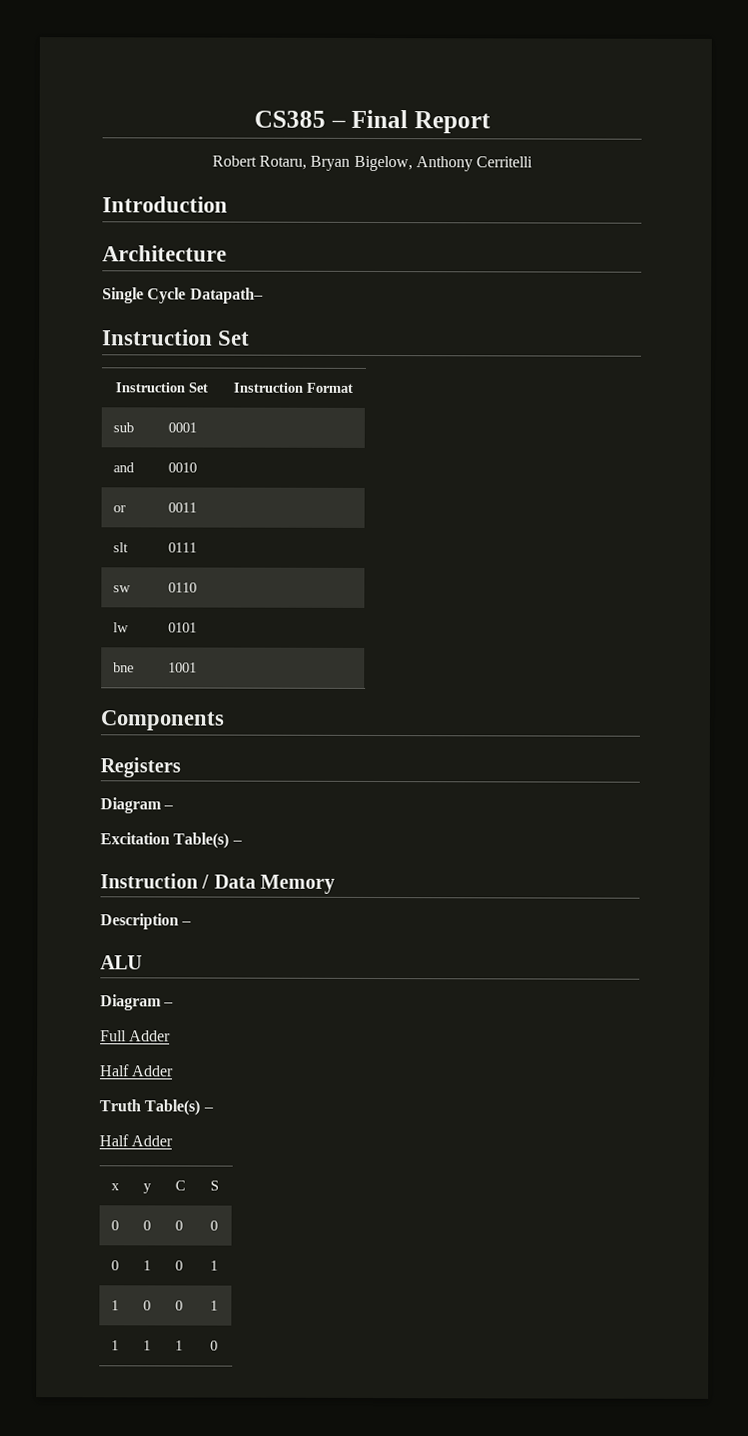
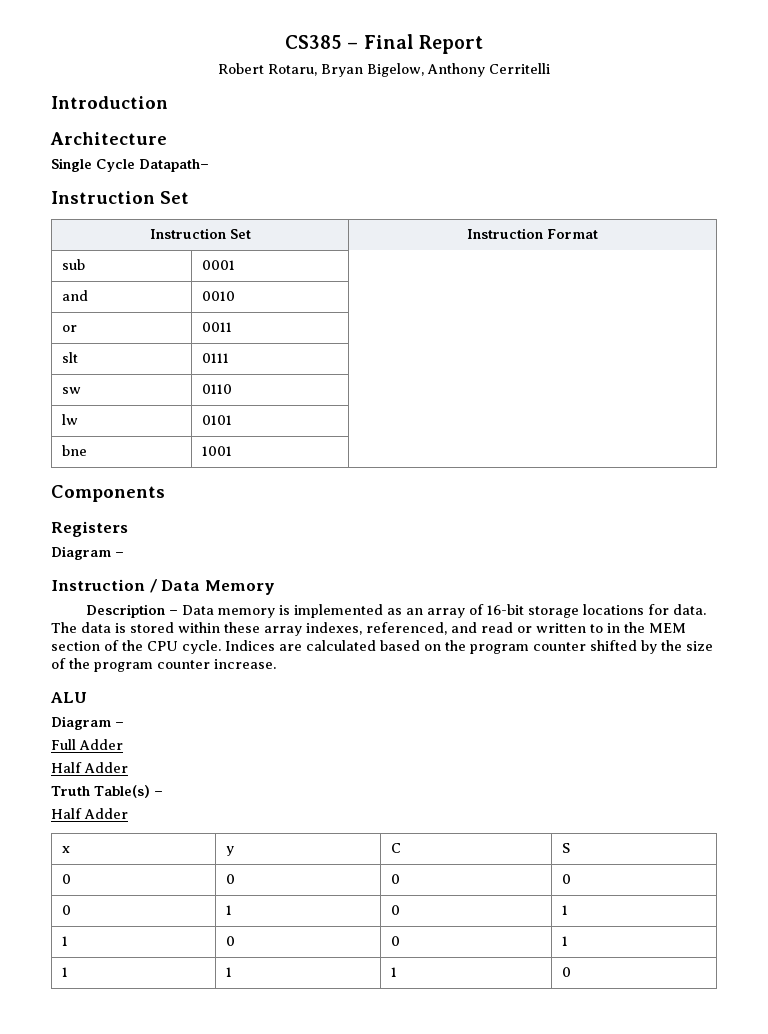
[100,832,243,849] // Excitation Table(s) – -> (124, 554) none
(193, 923) none -> [181,604,706,618] [51,622,686,636] [51,640,713,654] [51,658,276,672] Data memory is implemented as an array of 16-bit storage locations for data. The data is stored within these array indexes, referenced, and read or written to in the MEM section of the CPU cycle. Indices are calculated based on the program counter shifted by the size of the program counter increase.

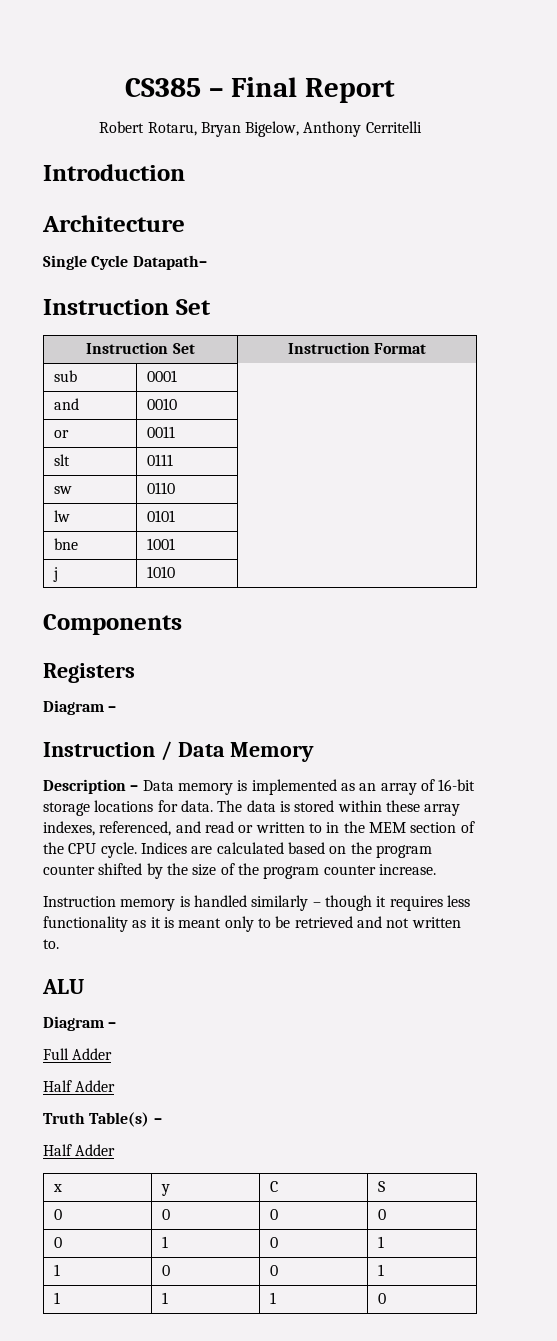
(233, 451) none -> [52,567,58,582] [146,566,175,578] // j | 1010 |
(276, 664) none -> [43,895,470,911] [43,916,461,932] [43,939,59,949] // Instruction memory is handled similarly – though it requires less functionality as it is meant only to be retrieved and not written to.

